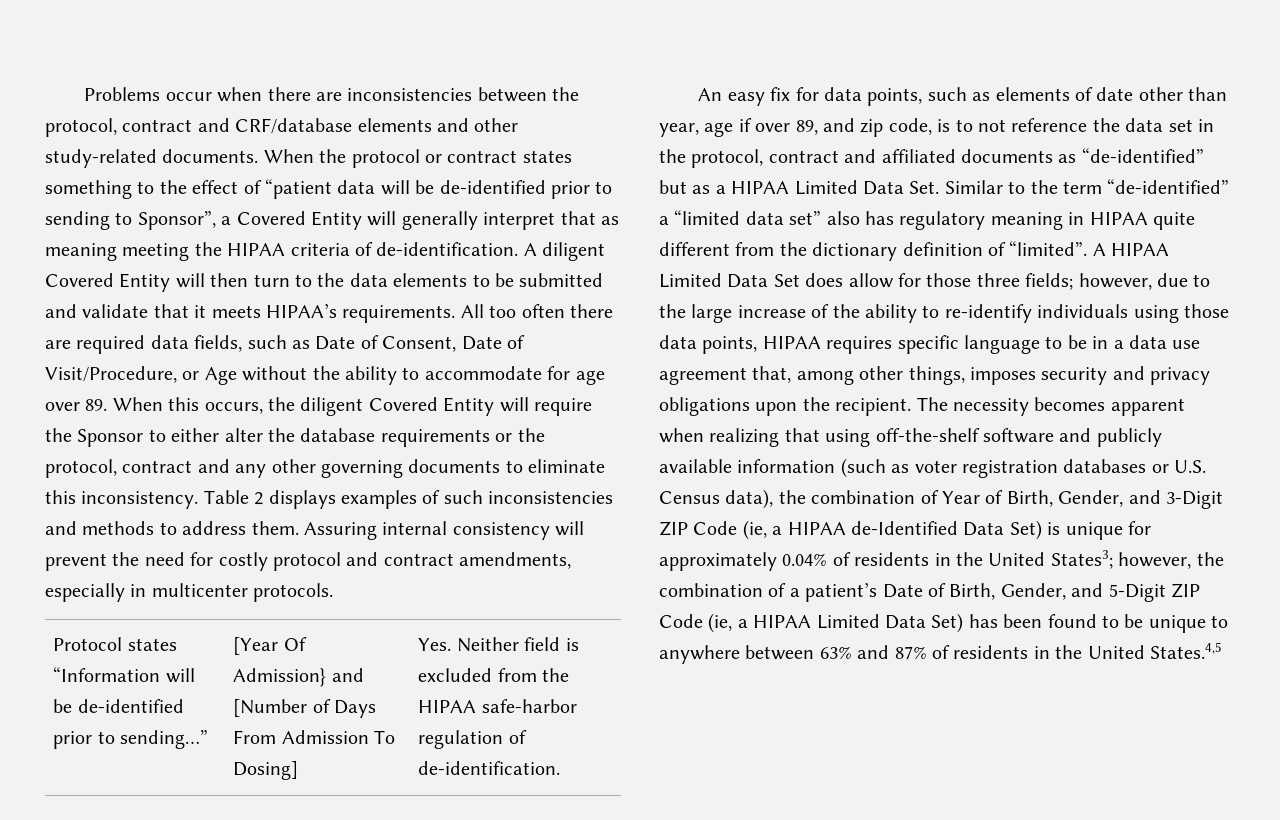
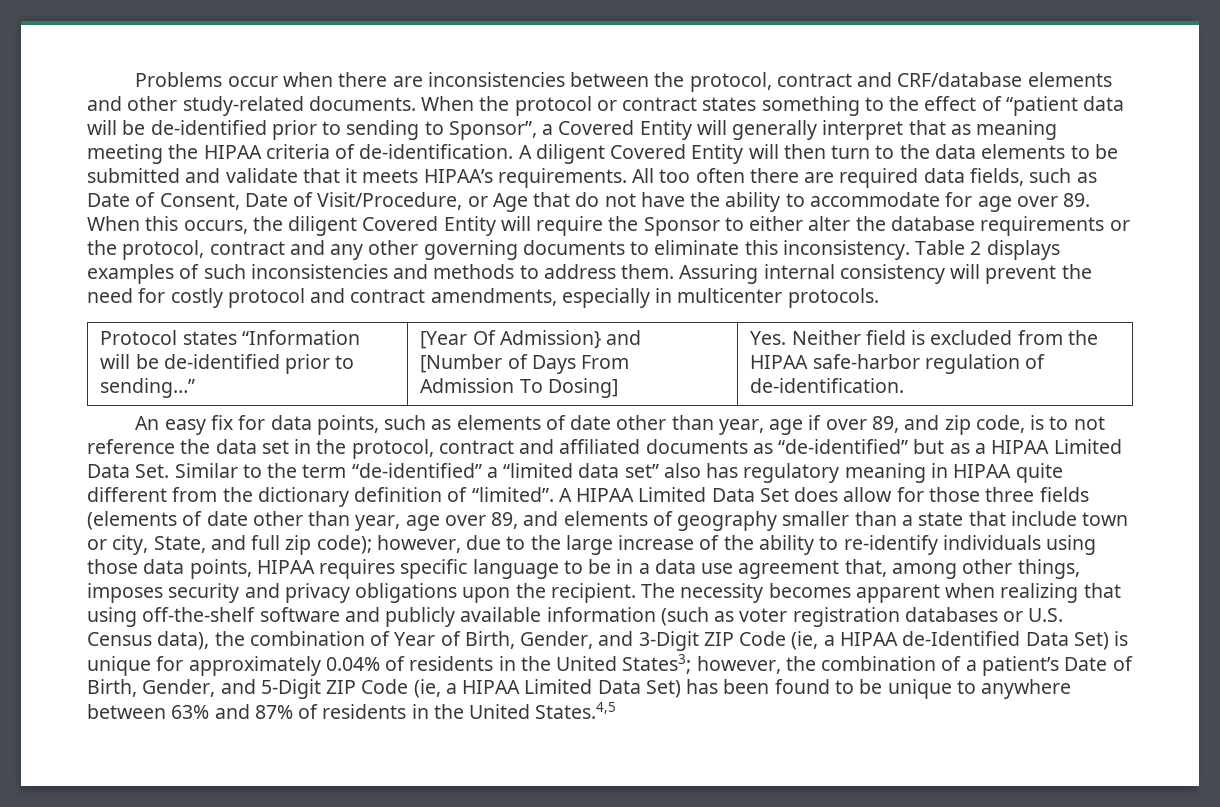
[242,366,308,381] without -> [533,192,685,207] that do not have
[1025,273,1074,290] fields; -> [1039,487,1089,502] [87,511,1129,531] [87,535,372,555] fields (elements of date other than year, age over 89, and elements of geography smaller than a state that include town or city, State, and full zip code);

